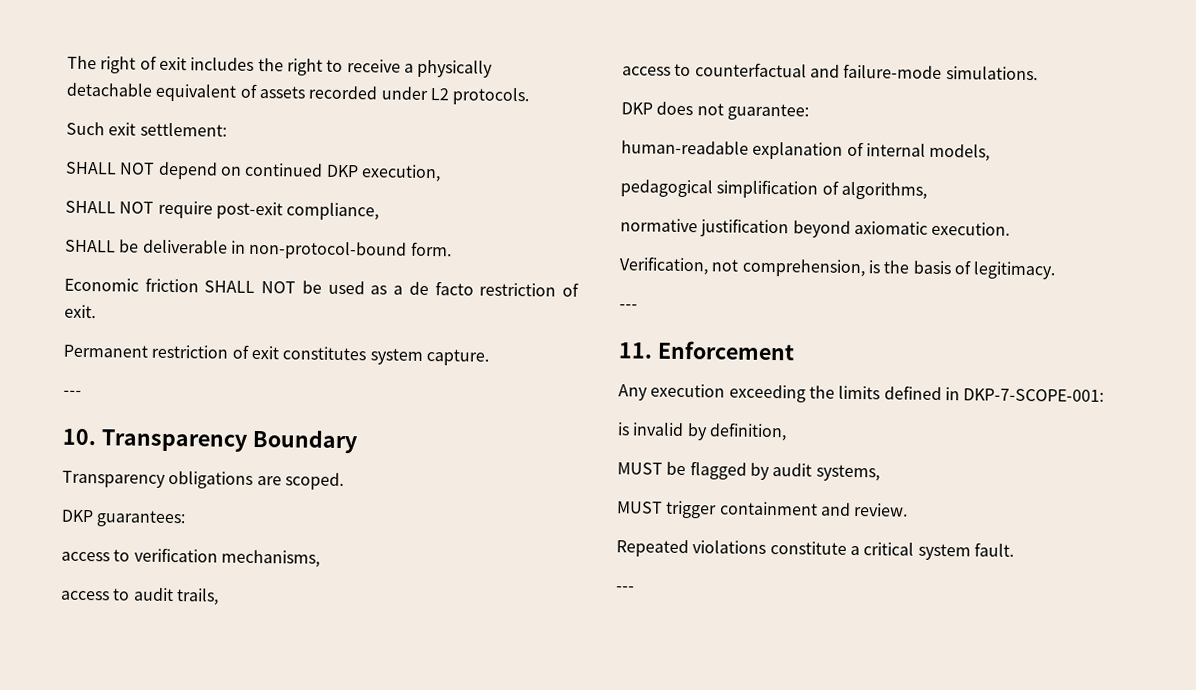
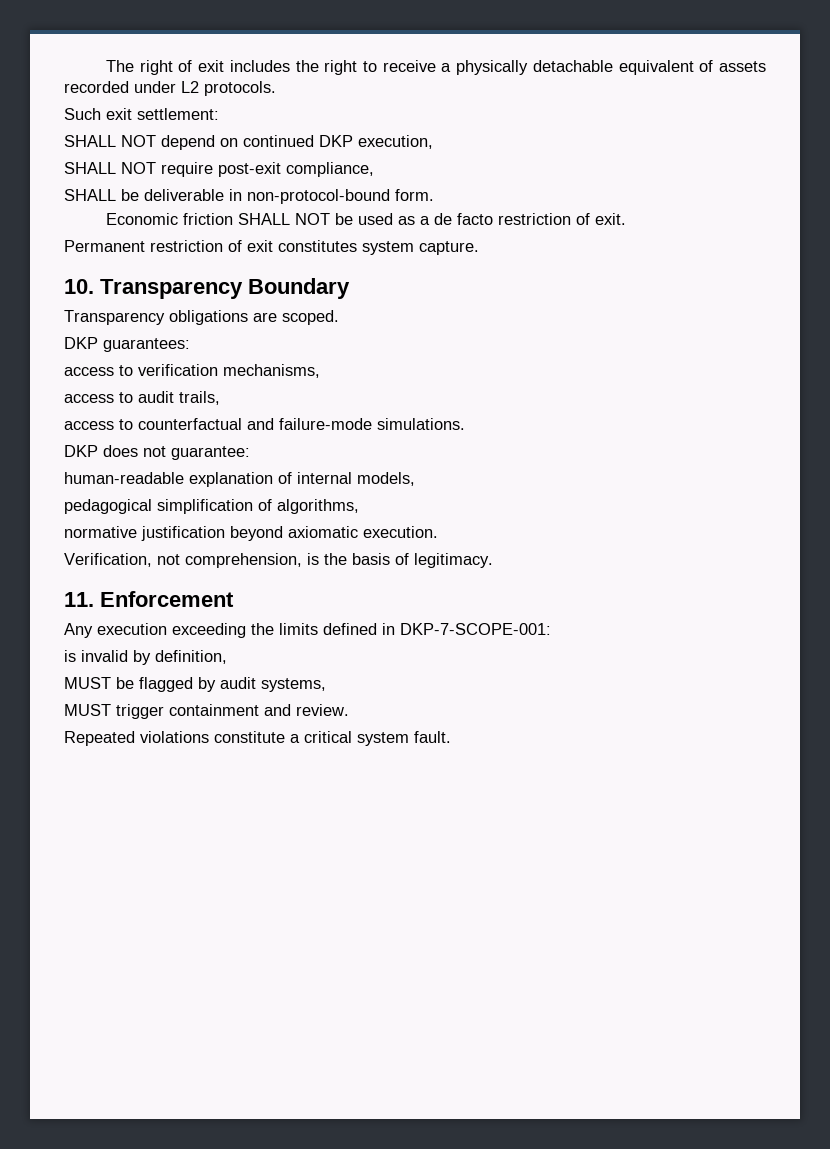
[63,390,82,396] // --- -> (479, 248) none
[619,304,638,310] // --- -> (493, 560) none
[616,586,635,592] // --- -> (451, 737) none

